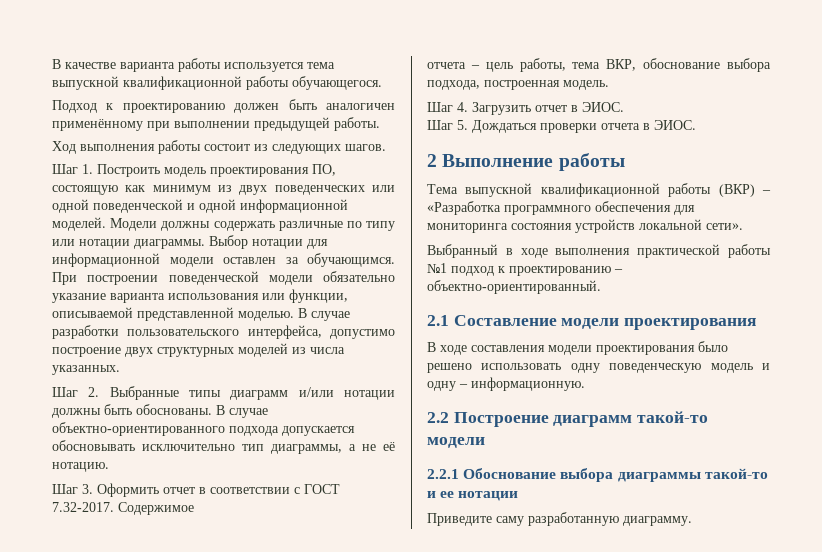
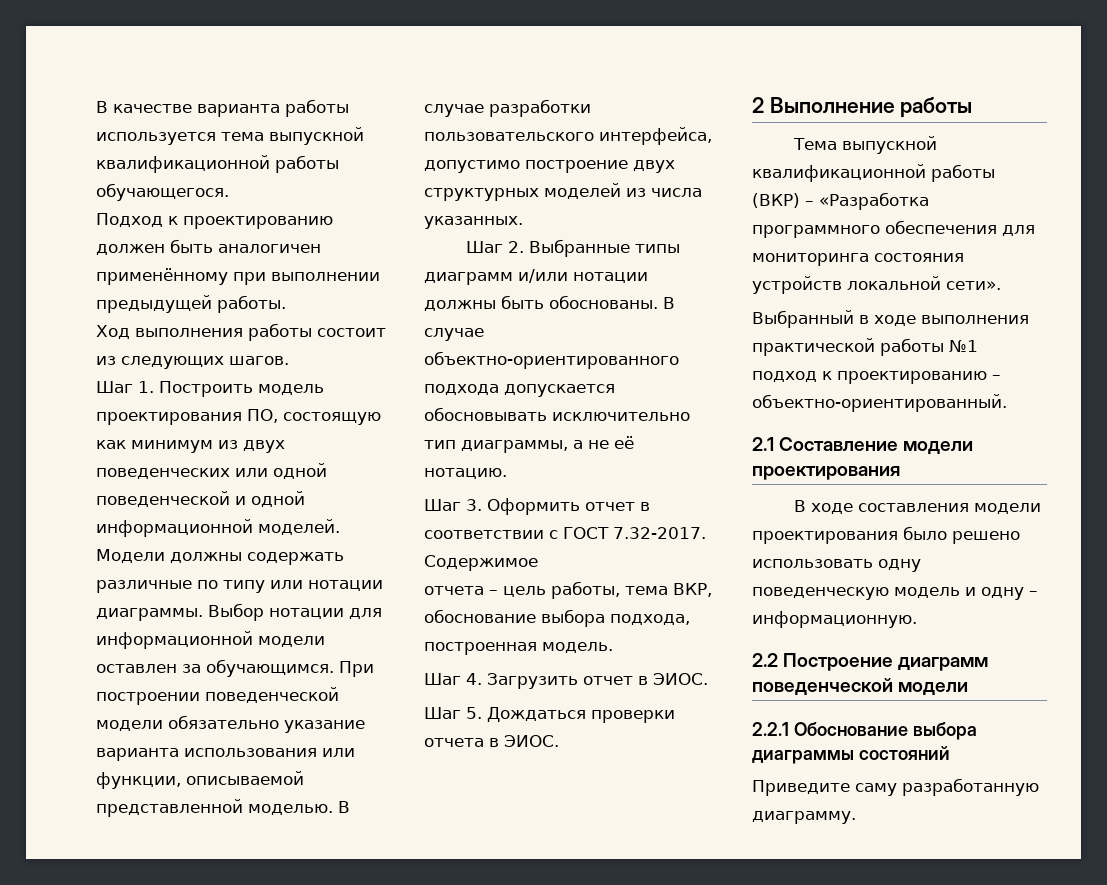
[637,411,709,423] такой-то -> [752,678,893,696] поведенческой
[704,468,768,479] [427,491,519,501] такой-то и ее нотации -> [858,746,950,760] состояний

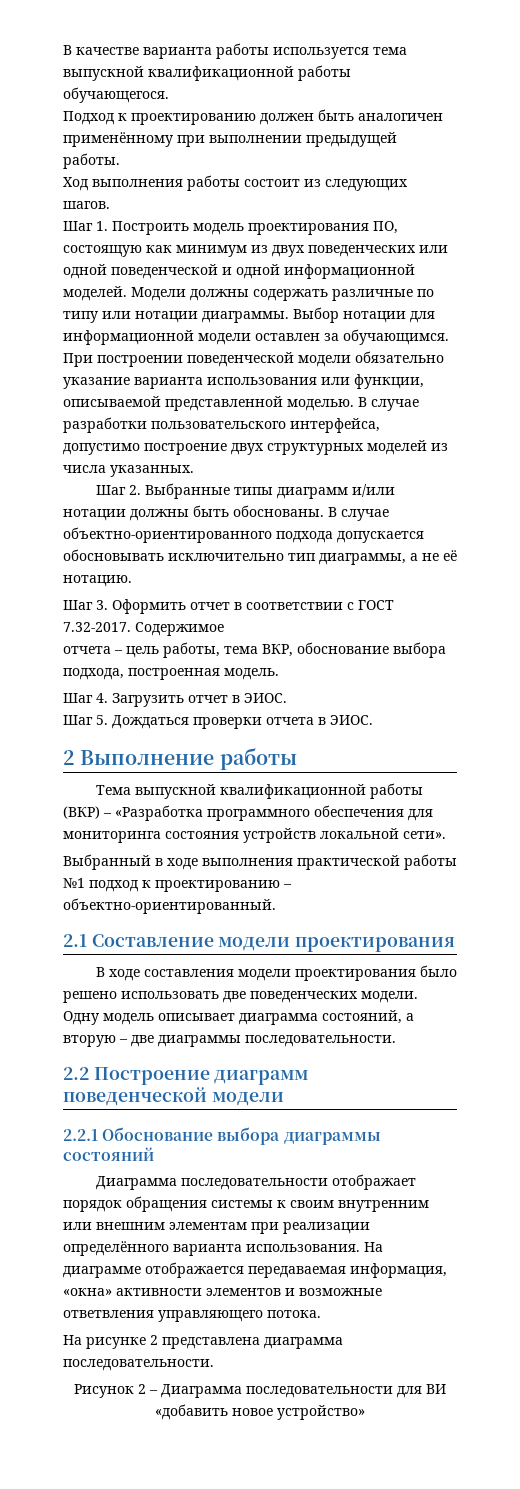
[878,559,921,572] [752,587,1038,600] [752,611,917,628] одну поведенческую модель и одну – информационную. -> [223,991,418,1003] [63,1010,414,1025] [63,1035,396,1047] две поведенческих модели. Одну модель описывает диаграмма состояний, а вторую – две диаграммы последовательности.
[752,778,1039,796] [752,811,856,824] Приведите саму разработанную диаграмму. -> [95,1174,416,1190] [63,1196,429,1212] [63,1222,370,1234] [63,1241,383,1256] [63,1262,447,1278] [63,1288,382,1296] [63,1310,321,1322] [63,1335,343,1349] [63,1359,214,1371] [74,1384,446,1398] [155,1404,365,1420] Диаграмма последовательности отображает порядок обращения системы к своим внутренним или внешним элементам при реализации определённого варианта использования. На диаграмме отображается передаваемая информация, «окна» активности элементов и возможные ответвления управляющего потока. // На рисунке 2 представлена диаграмма последовательности. // Рисунок 2 – Диаграмма последовательности для ВИ «добавить новое устройство»

